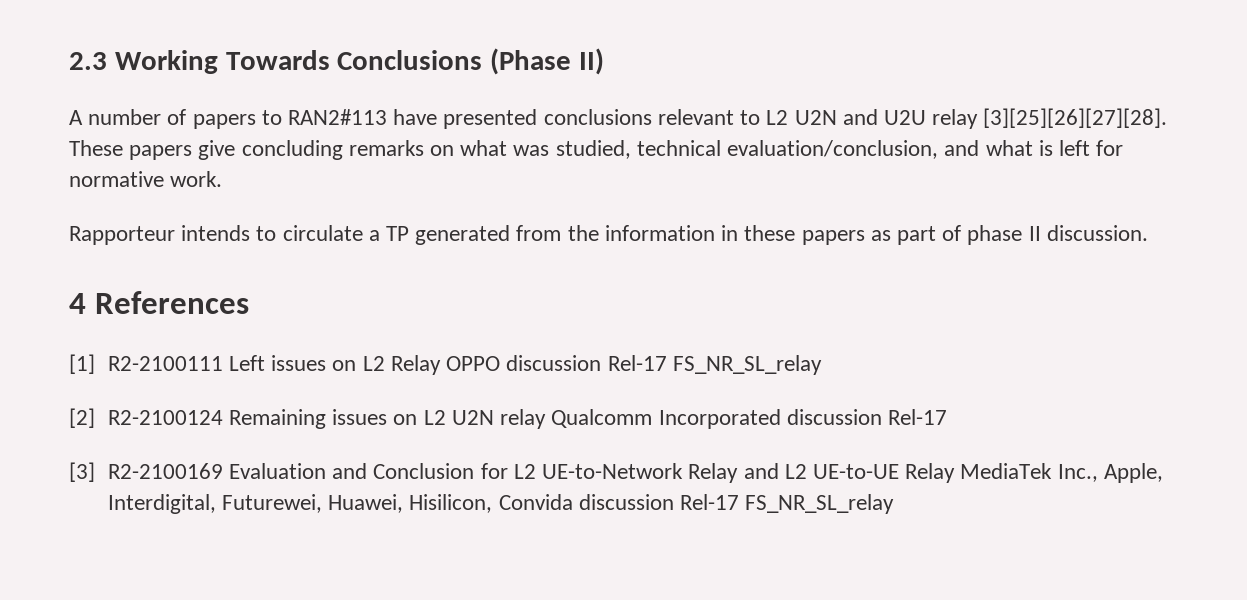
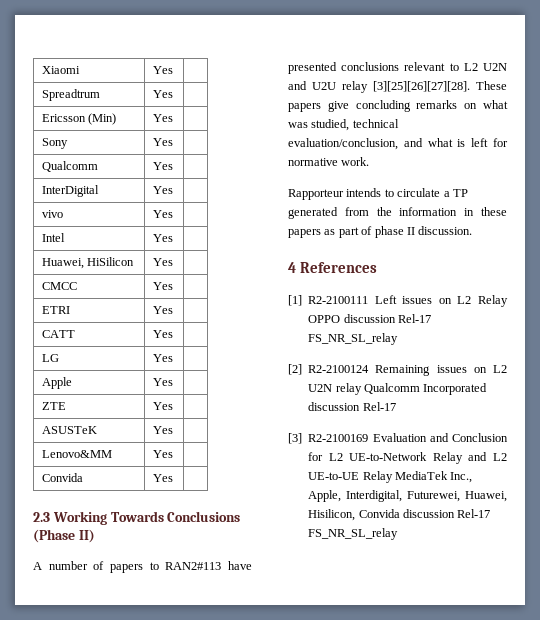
(69, 61) none -> [41,66,80,74] [152,66,173,74] [41,89,100,101] [152,90,173,98] [41,113,117,125] [152,114,173,122] [41,138,68,149] [152,138,173,146] [41,161,98,172] [152,162,173,170] [41,185,99,197] [152,186,173,194] [41,210,63,218] [152,210,173,218] [41,233,65,242] [152,234,173,242] [41,257,135,269] [152,258,173,266] [41,282,77,290] [152,282,173,290] [41,306,70,314] [152,306,173,314] [41,330,75,338] [152,330,173,338] [41,354,59,362] [152,354,173,362] [41,377,72,389] [152,378,173,386] [41,402,66,410] [152,402,173,410] [41,426,97,434] [152,426,173,434] [41,450,112,458] [152,450,173,458] [41,473,83,482] [152,474,173,482] Xiaomi | Yes | // Spreadtrum | Yes | // Ericsson (Min) | Yes | // Sony | Yes | // Qualcomm | Yes | // InterDigital | Yes | // vivo | Yes | // Intel | Yes | // Huawei, HiSilicon | Yes | // CMCC | Yes | // ETRI | Yes | // CATT | Yes | // LG | Yes | // Apple | Yes | // ZTE | Yes | // ASUSTeK | Yes | // Lenovo&MM | Yes | // Convida | Yes | //

